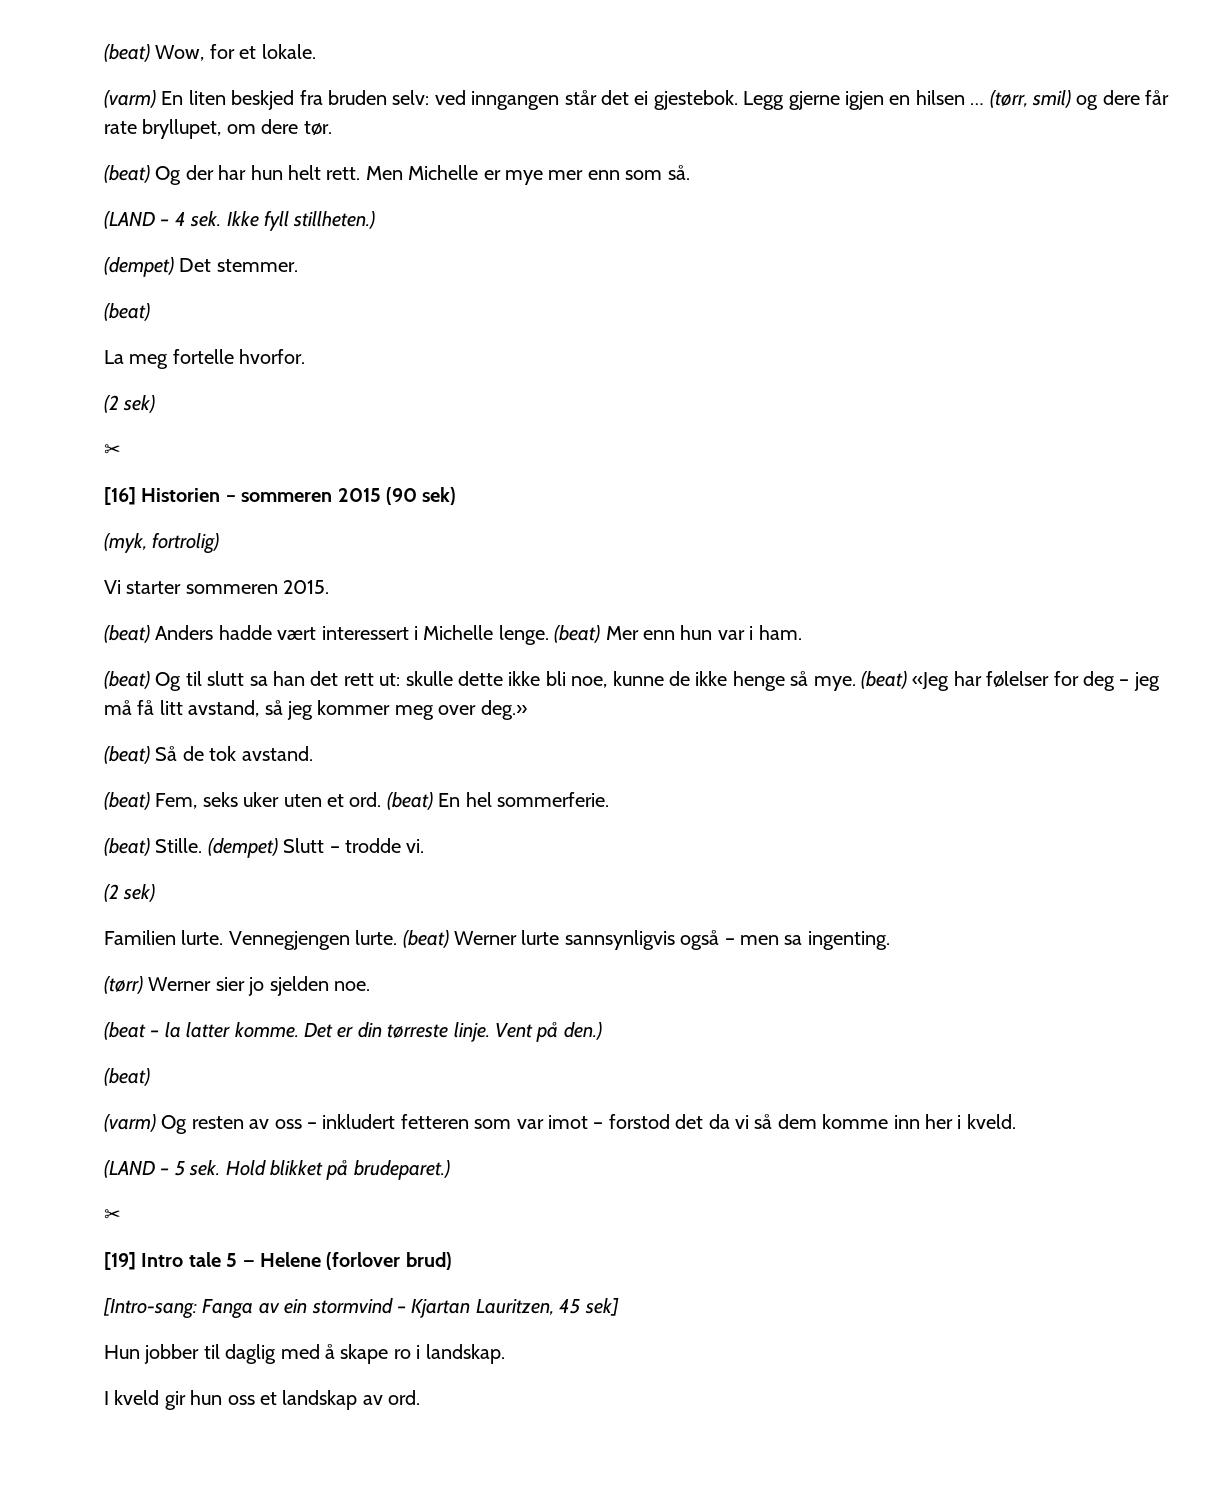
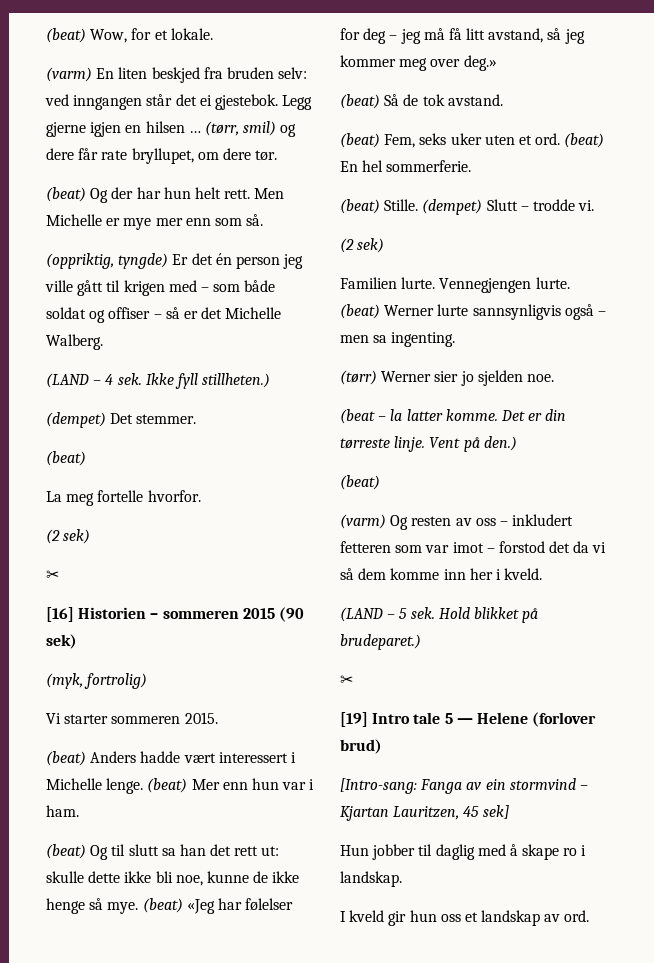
(690, 172) none -> [46,253,304,269] [45,280,276,296] [46,307,282,323] [46,334,103,350] // (oppriktig, tyngde) Er det én person jeg ville gått til krigen med – som både soldat og offiser – så er det Michelle Walberg.

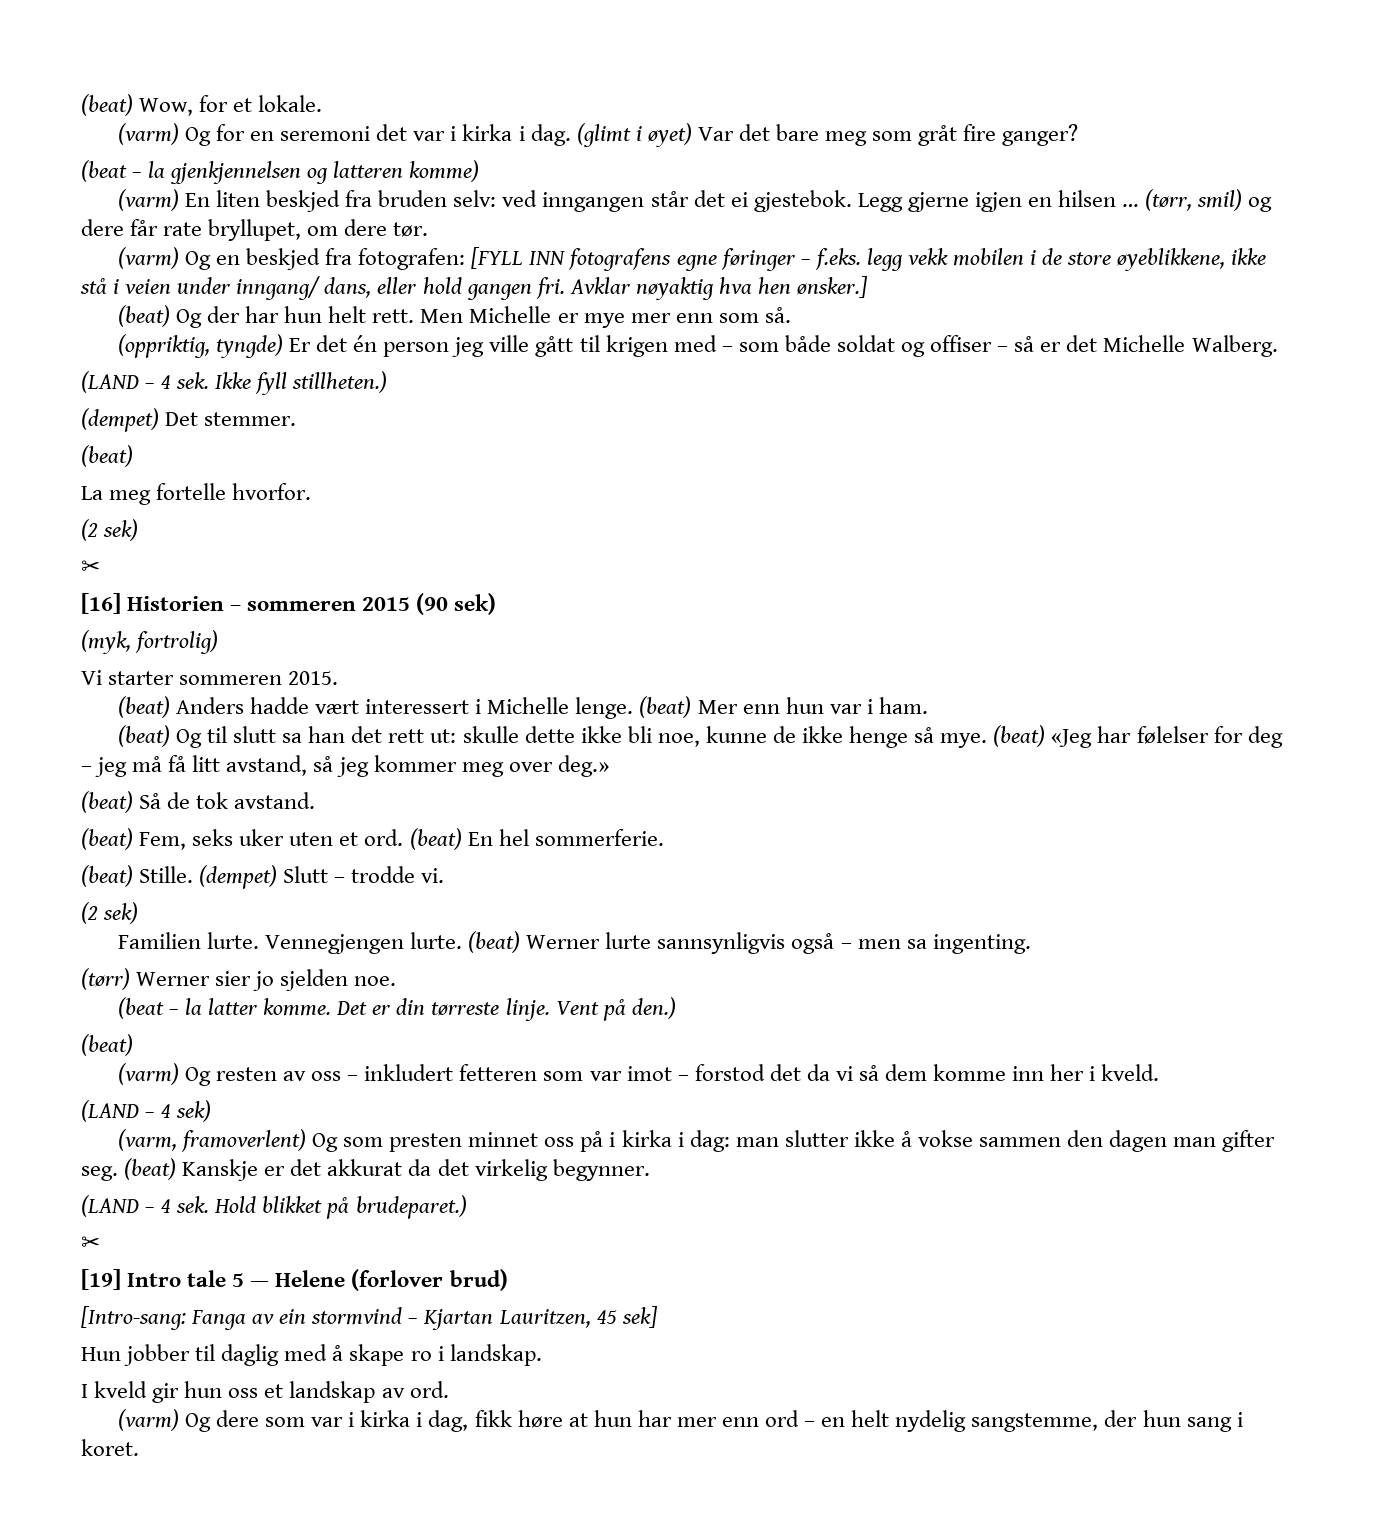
(213, 34) none -> [117,123,1079,147] [81,160,480,184] // (varm) Og for en seremoni det var i kirka i dag. (glimt i øyet) Var det bare meg som gråt fire ganger? // (beat – la gjenkjennelsen og latteren komme)
(278, 155) none -> [117,247,1267,271] [80,276,869,300] // (varm) Og en beskjed fra fotografen: [FYLL INN fotografens egne føringer – f.eks. legg vekk mobilen i de store øyeblikkene, ikke stå i veien under inngang/ dans, eller hold gangen fri. Avklar nøyaktig hva hen ønsker.]
[399,608,408,619] 5 -> [161,1100,212,1122] [117,1129,1276,1152] [81,1158,650,1181] [81,1195,172,1217] 4 sek) // (varm, framoverlent) Og som presten minnet oss på i kirka i dag: man slutter ikke å vokse sammen den dagen man gifter seg. (beat) Kanskje er det akkurat da det virkelig begynner. // (LAND – 4
(590, 916) none -> [117,1409,1243,1432] [81,1439,139,1456] // (varm) Og dere som var i kirka i dag, fikk høre at hun har mer enn ord – en helt nydelig sangstemme, der hun sang i koret.

